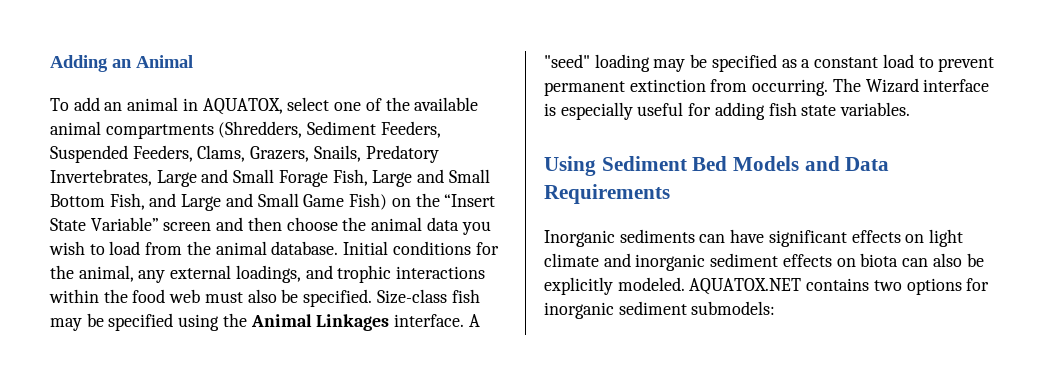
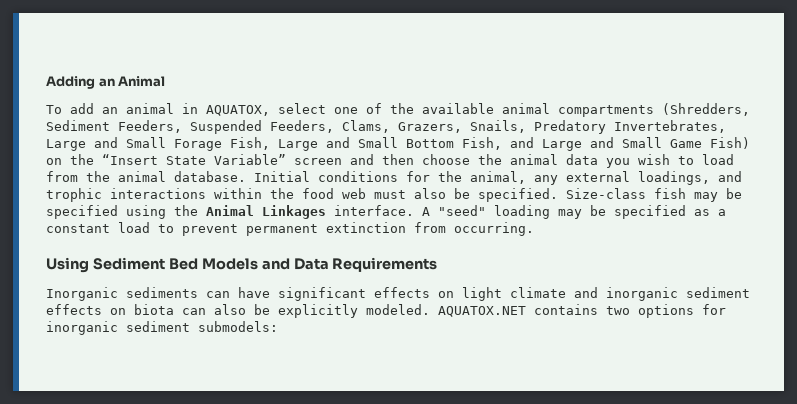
[832,78,990,93] [544,102,911,120] The Wizard interface is especially useful for adding fish state variables. -> (534, 229) none

